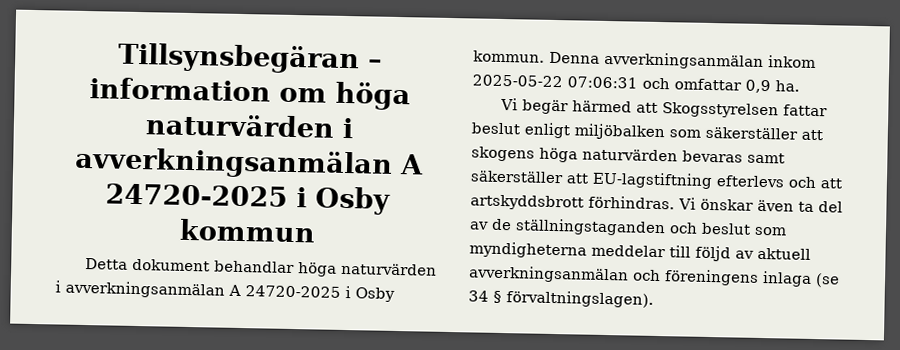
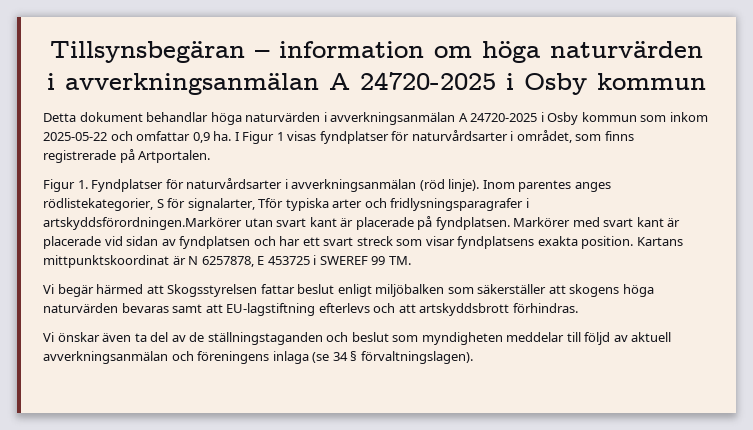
[473,50,764,70] kommun. Denna avverkningsanmälan -> [581,112,667,122] kommun som
[567,76,638,89] 07:06:31 -> (107, 136) none
(800, 86) none -> [234,130,634,144] [43,149,211,163] [43,178,611,192] [43,198,529,211] [43,216,681,230] [43,236,683,249] [43,255,411,268] I Figur 1 visas fyndplatser för naturvårdsarter i området, som finns registrerade på Artportalen. // Figur 1. Fyndplatser för naturvårdsarter i avverkningsanmälan (röd linje). Inom parentes anges rödlistekategorier, S för signalarter, Tför typiska arter och fridlysningsparagrafer i artskyddsförordningen.Markörer utan svart kant är placerade på fyndplatsen. Markörer med svart kant är placerade vid sidan av fyndplatsen och har ett svart streck som visar fyndplatsens exakta position. Kartans mittpunktskoordinat är N 6257878, E 453725 i SWEREF 99 TM.
[470,170,564,184] säkerställer -> (203, 308) none
(675, 202) none -> (578, 308) //
[469,241,587,259] myndigheterna -> [421,332,503,345] myndigheten

